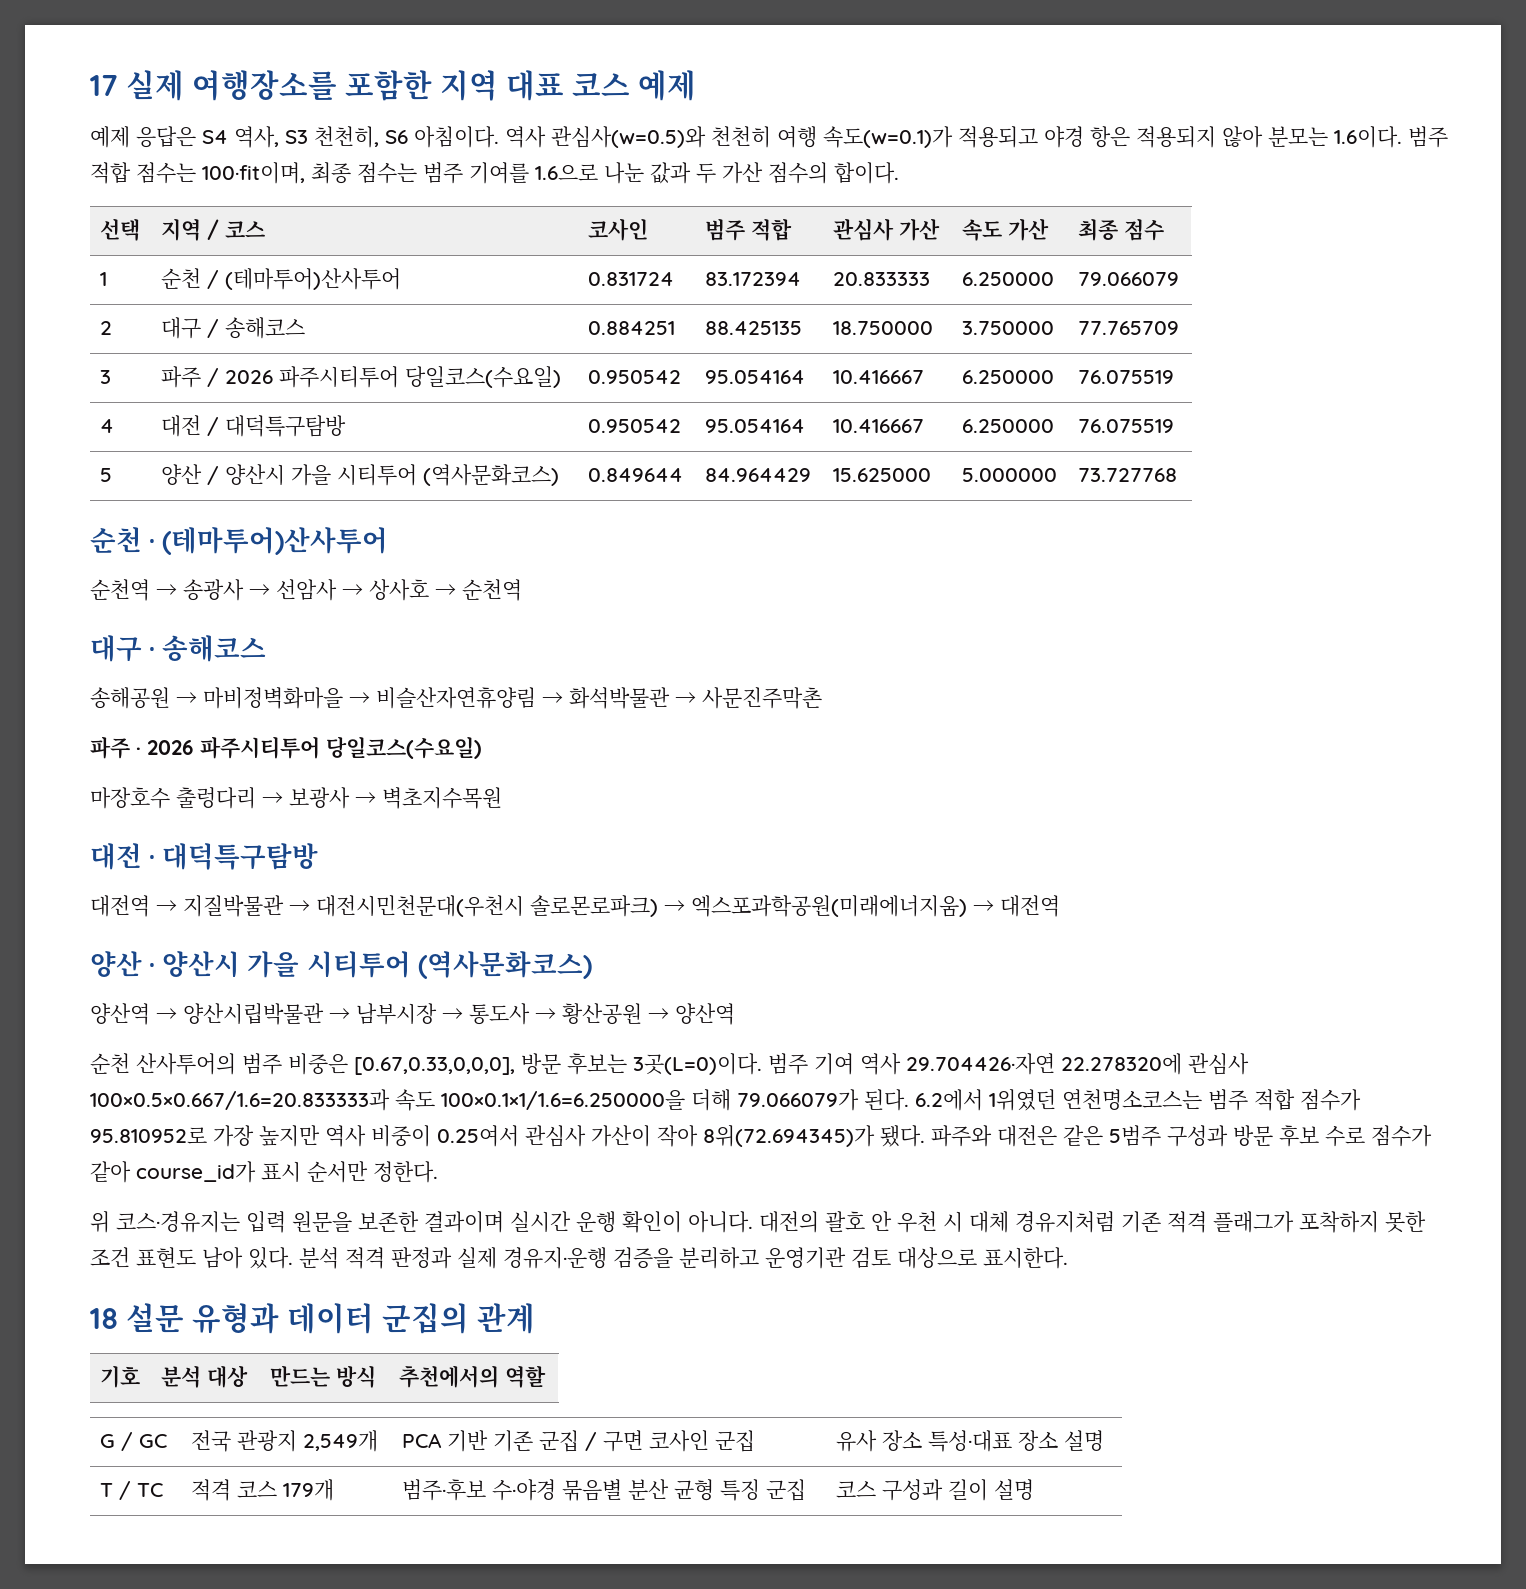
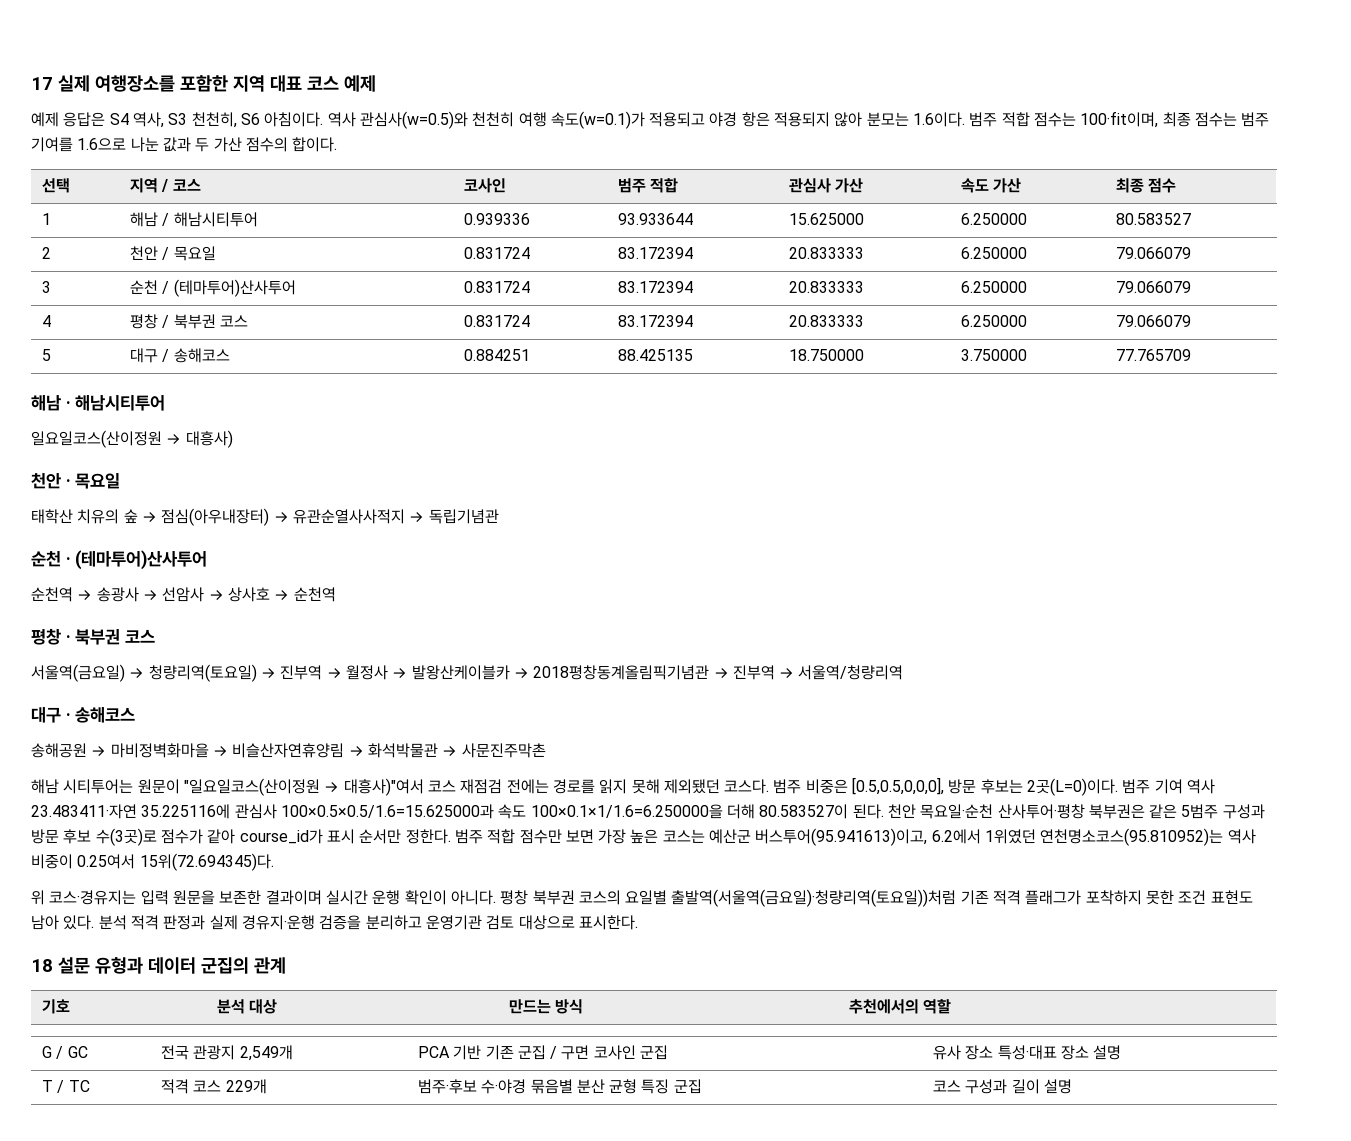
(108, 279) none -> [129,212,258,227] [463,213,530,225] [617,213,693,225] [788,213,864,225] [960,213,1027,225] [1115,213,1191,225] [41,247,51,259] [129,246,216,261] [463,247,530,259] [617,247,693,259] [788,247,864,259] [960,247,1027,259] [1115,247,1191,259] [41,281,51,293] | 해남 / 해남시티투어 | 0.939336 | 93.933644 | 15.625000 | 6.250000 | 80.583527 // 2 | 천안 / 목요일 | 0.831724 | 83.172394 | 20.833333 | 6.250000 | 79.066079 // 3
[100,321,113,335] 2 -> [41,315,51,327] [129,314,248,329] [463,315,530,327] [617,315,693,327] [788,315,864,327] [960,315,1027,327] [1115,315,1191,327] [41,349,51,361] 4 | 평창 / 북부권 코스 | 0.831724 | 83.172394 | 20.833333 | 6.250000 | 79.066079 // 5
[100,370,112,384] [161,366,562,388] [588,370,682,384] [705,370,806,384] [833,370,925,384] [962,370,1055,384] [1078,370,1175,384] [100,419,115,433] [161,415,347,437] [588,419,682,433] [705,419,806,433] [833,419,925,433] [962,419,1055,433] [1078,419,1175,433] [100,468,113,482] [161,464,560,486] [588,468,684,482] [705,468,812,482] [833,468,932,482] [962,468,1058,482] [1078,468,1178,482] // 3 | 파주 / 2026 파주시티투어 당일코스(수요일) | 0.950542 | 95.054164 | 10.416667 | 6.250000 | 76.075519 // 4 | 대전 / 대덕특구탐방 | 0.950542 | 95.054164 | 10.416667 | 6.250000 | 76.075519 // 5 | 양산 / 양산시 가을 시티투어 (역사문화코스) | 0.849644 | 84.964429 | 15.625000 | 5.000000 | 73.727768 -> [31,395,166,411] [31,430,233,448] [31,473,121,489] [31,508,499,526] // 해남 · 해남시티투어 // 일요일코스(산이정원 → 대흥사) // 천안 · 목요일 // 태학산 치유의 숲 → 점심(아우내장터) → 유관순열사사적지 → 독립기념관
(522, 590) none -> [31,628,156,645] [31,664,904,682] // 평창 · 북부권 코스 // 서울역(금요일) → 청량리역(토요일) → 진부역 → 월정사 → 발왕산케이블카 → 2018평창동계올림픽기념관 → 진부역 → 서울역/청량리역
[90,736,482,759] [90,787,502,809] [90,843,319,870] [90,895,1060,917] [90,951,592,979] [90,1003,735,1025] [90,1053,236,1075] 파주 · 2026 파주시티투어 당일코스(수요일) // 마장호수 출렁다리 → 보광사 → 벽초지수목원 // 대전 · 대덕특구탐방 // 대전역 → 지질박물관 → 대전시민천문대(우천시 솔로몬로파크) → 엑스포과학공원(미래에너지움) → 대전역 // 양산 · 양산시 가을 시티투어 (역사문화코스) // 양산역 → 양산시립박물관 → 남부시장 → 통도사 → 황산공원 → 양산역 // 순천 산사투어의 -> [31,778,770,796] 해남 시티투어는 원문이 "일요일코스(산이정원 → 대흥사)"여서 코스 재점검 전에는 경로를 읽지 못해 제외됐던 코스다.
[354,1057,515,1075] [0.67,0.33,0,0,0], -> [852,777,945,795] [0.5,0.5,0,0,0],
[633,1053,762,1075] 3곳(L=0)이다. -> [1027,778,1119,796] 2곳(L=0)이다.
[906,1053,1249,1075] [90,1089,1361,1111] [90,1125,1057,1147] 29.704426·자연 22.278320에 관심사 100×0.5×0.667/1.6=20.833333과 속도 100×0.1×1/1.6=6.250000을 더해 79.066079가 된다. 6.2에서 1위였던 연천명소코스는 범주 적합 점수가 95.810952로 가장 높지만 역사 비중이 0.25여서 관심사 가산이 작아 8위(72.694345)가 됐다. 파주와 대전은 -> [31,804,1145,819] 23.483411·자연 35.225116에 관심사 100×0.5×0.5/1.6=15.625000과 속도 100×0.1×1/1.6=6.250000을 더해 80.583527이 된다. 천안 목요일·순천 산사투어·평창 북부권은
[1325,1125,1365,1147] 수로 -> [95,828,157,846] 수(3곳)로
(438, 1172) none -> [454,828,1256,846] [31,853,274,871] 범주 적합 점수만 보면 가장 높은 코스는 예산군 버스투어(95.941613)이고, 6.2에서 1위였던 연천명소코스(95.810952)는 역사 비중이 0.25여서 15위(72.694345)다.
[759,1211,1115,1233] 대전의 괄호 안 우천 시 대체 경유지처럼 -> [500,889,957,907] 평창 북부권 코스의 요일별 출발역(서울역(금요일)·청량리역(토요일))처럼
[283,1479,335,1501] 179개 -> [225,1079,267,1094] 229개

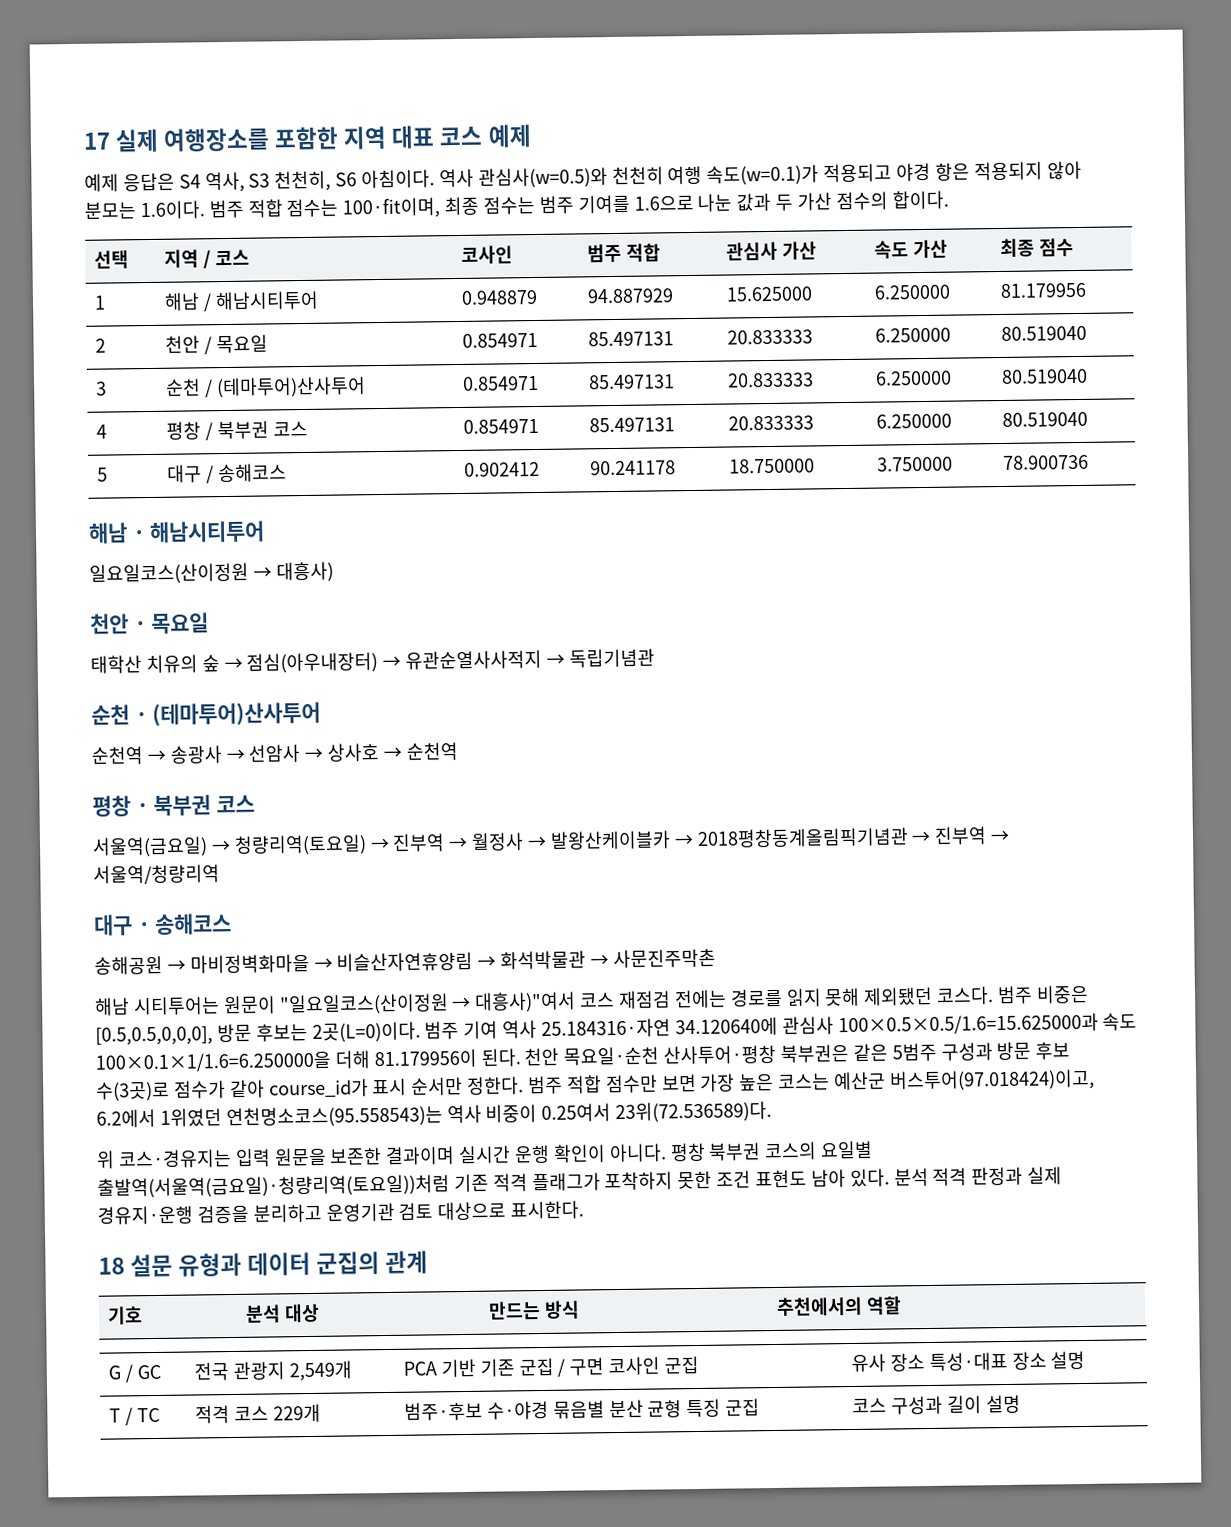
[463,213,530,225] [617,213,693,225] 0.939336 | 93.933644 -> [460,289,538,305] [586,288,674,304] 0.948879 | 94.887929
[1115,213,1191,225] 80.583527 -> [999,282,1087,298] 81.179956
[463,247,530,259] [617,247,693,259] [788,247,864,259] [960,247,1027,259] [1115,247,1191,259] 0.831724 | 83.172394 | 20.833333 | 6.250000 | 79.066079 -> [461,332,538,348] [587,331,674,347] [726,329,813,345] [874,327,951,343] [1000,325,1087,341] 0.854971 | 85.497131 | 20.833333 | 6.250000 | 80.519040
[463,281,530,293] [617,281,693,293] [788,281,864,293] [960,281,1027,293] [1115,281,1191,293] 0.831724 | 83.172394 | 20.833333 | 6.250000 | 79.066079 -> [461,375,539,391] [587,374,675,390] [726,372,814,388] [874,370,952,386] [1000,368,1088,384] 0.854971 | 85.497131 | 20.833333 | 6.250000 | 80.519040
[463,315,530,327] [617,315,693,327] [788,315,864,327] [960,315,1027,327] [1115,315,1191,327] 0.831724 | 83.172394 | 20.833333 | 6.250000 | 79.066079 -> [462,418,539,434] [588,417,675,433] [727,415,814,431] [875,413,952,429] [1001,411,1088,427] 0.854971 | 85.497131 | 20.833333 | 6.250000 | 80.519040
[463,349,530,361] [617,349,693,361] 0.884251 | 88.425135 -> [463,461,540,477] [589,460,676,476] 0.902412 | 90.241178
[1115,349,1191,361] 77.765709 -> [1002,454,1089,470] 78.900736
[31,804,231,819] 23.483411·자연 35.225116에 -> [541,1016,778,1038] 25.184316·자연 34.120640에
[759,804,849,819] 80.583527이 -> [373,1048,477,1069] 81.179956이
[755,828,928,846] 버스투어(95.941613)이고, -> [889,1068,1095,1092] 버스투어(97.018424)이고,
[1040,828,1224,846] 연천명소코스(95.810952)는 -> [225,1105,443,1129] 연천명소코스(95.558543)는
[139,853,274,871] 15위(72.694345)다. -> [615,1101,773,1124] 23위(72.536589)다.

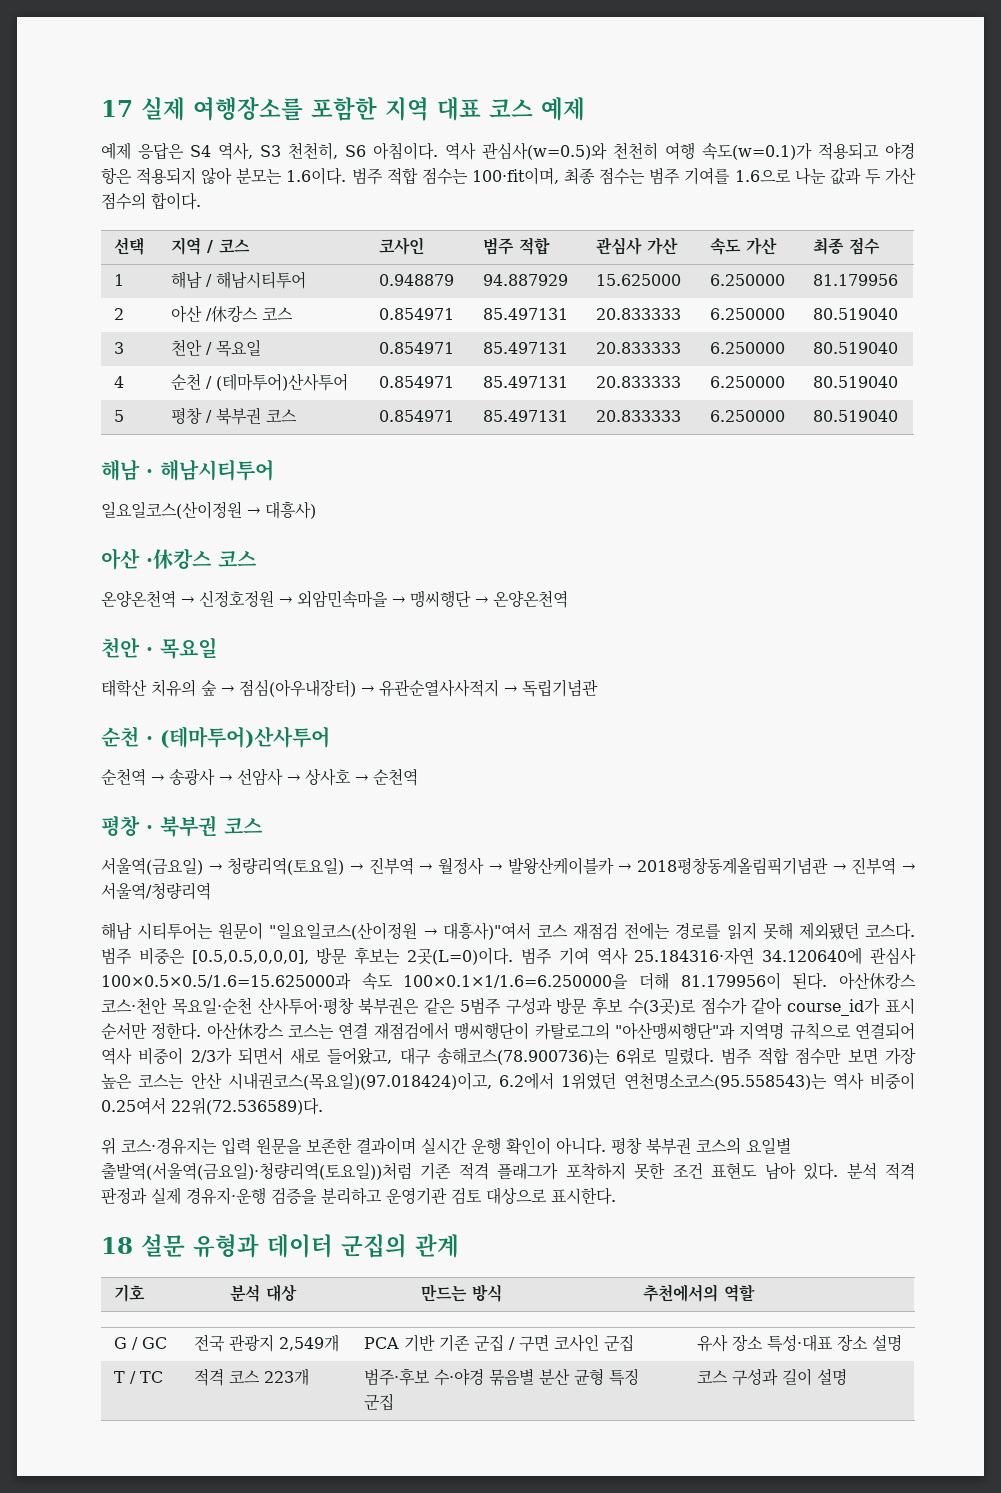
(106, 345) none -> [170,305,293,323] [378,308,454,320] [482,308,568,320] [595,308,681,320] [709,308,785,320] [812,308,898,320] [113,342,124,354] | 아산 /休캉스 코스 | 0.854971 | 85.497131 | 20.833333 | 6.250000 | 80.519040 // 3
[95,381,107,396] 3 -> [113,376,124,388] 4
[95,424,107,439] 4 -> [113,410,124,422] 5
[96,467,108,482] [166,463,287,484] [463,461,540,477] [589,460,676,476] [728,458,815,474] [876,456,953,472] [1002,454,1089,470] // 5 | 대구 / 송해코스 | 0.902412 | 90.241178 | 18.750000 | 3.750000 | 78.900736 -> (898, 416) none
(334, 572) none -> [101,548,256,570] [101,590,568,608] // 아산 ·休캉스 코스 // 온양온천역 → 신정호정원 → 외암민속마을 → 맹씨행단 → 온양온천역
[93,912,233,936] [94,948,716,975] // 대구 · 송해코스 // 송해공원 → 마비정벽화마을 → 비슬산자연휴양림 → 화석박물관 → 사문진주막촌 -> (211, 891) none
[524,1047,560,1067] 천안 -> [838,972,916,990] [101,997,167,1014] 아산休캉스 코스·천안
(525, 1085) none -> [206,1022,916,1040] [101,1047,714,1065] 아산休캉스 코스는 연결 재점검에서 맹씨행단이 카탈로그의 "아산맹씨행단"과 지역명 규칙으로 연결되어 역사 비중이 2/3가 되면서 새로 들어왔고, 대구 송해코스(78.900736)는 6위로 밀렸다.
[834,1068,1095,1092] 예산군 버스투어(97.018424)이고, -> [190,1072,492,1090] 안산 시내권코스(목요일)(97.018424)이고,
[615,1101,773,1124] 23위(72.536589)다. -> [171,1097,323,1115] 22위(72.536589)다.
[272,1403,321,1423] 229개 -> [263,1368,309,1386] 223개

